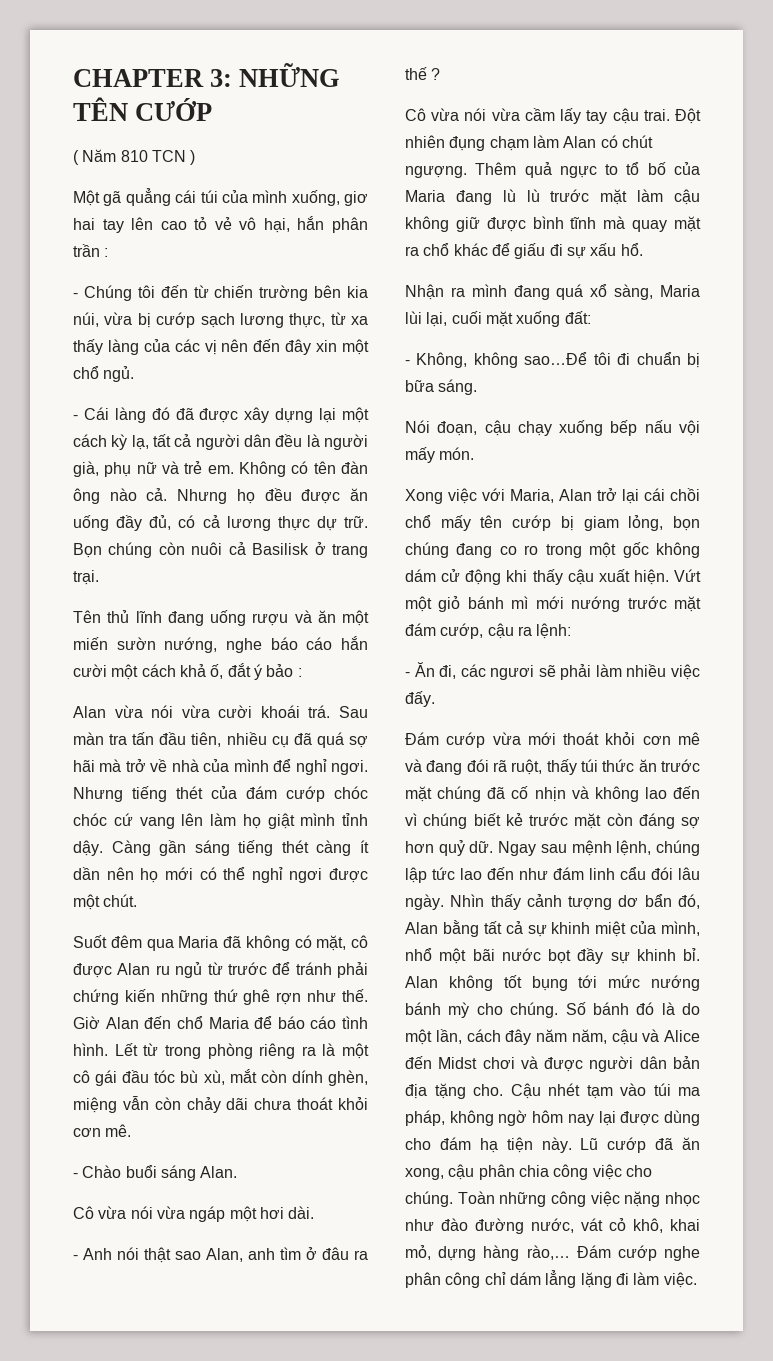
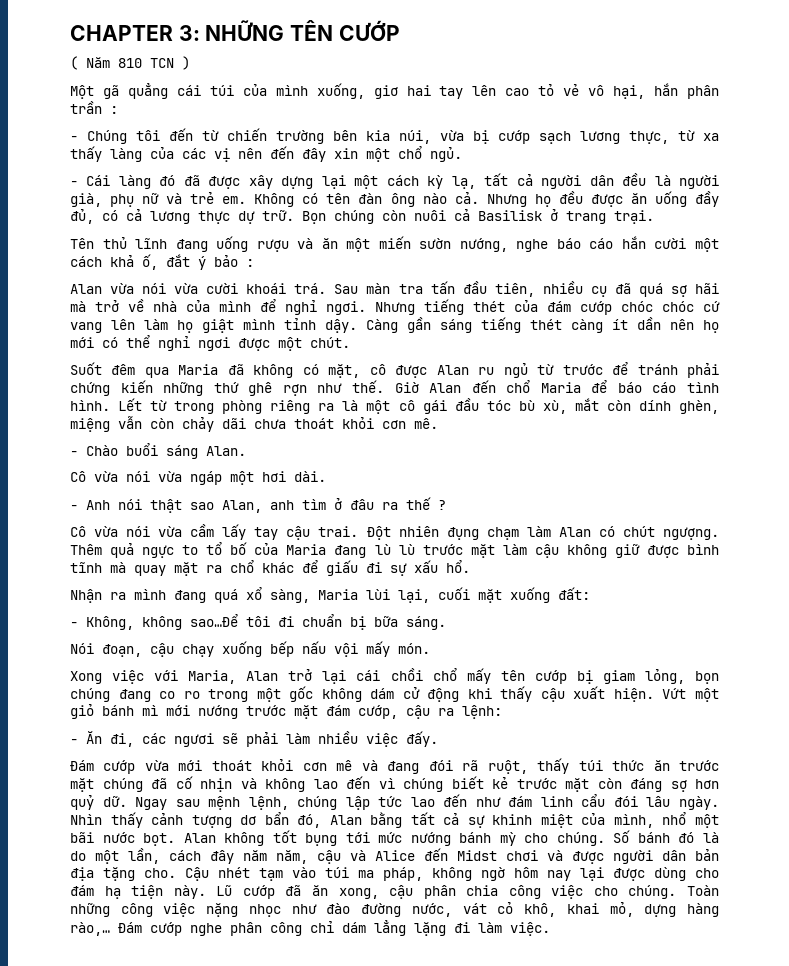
[548,948,700,964] bọt đầy sự khinh bỉ. -> [143,833,176,846] bọt.

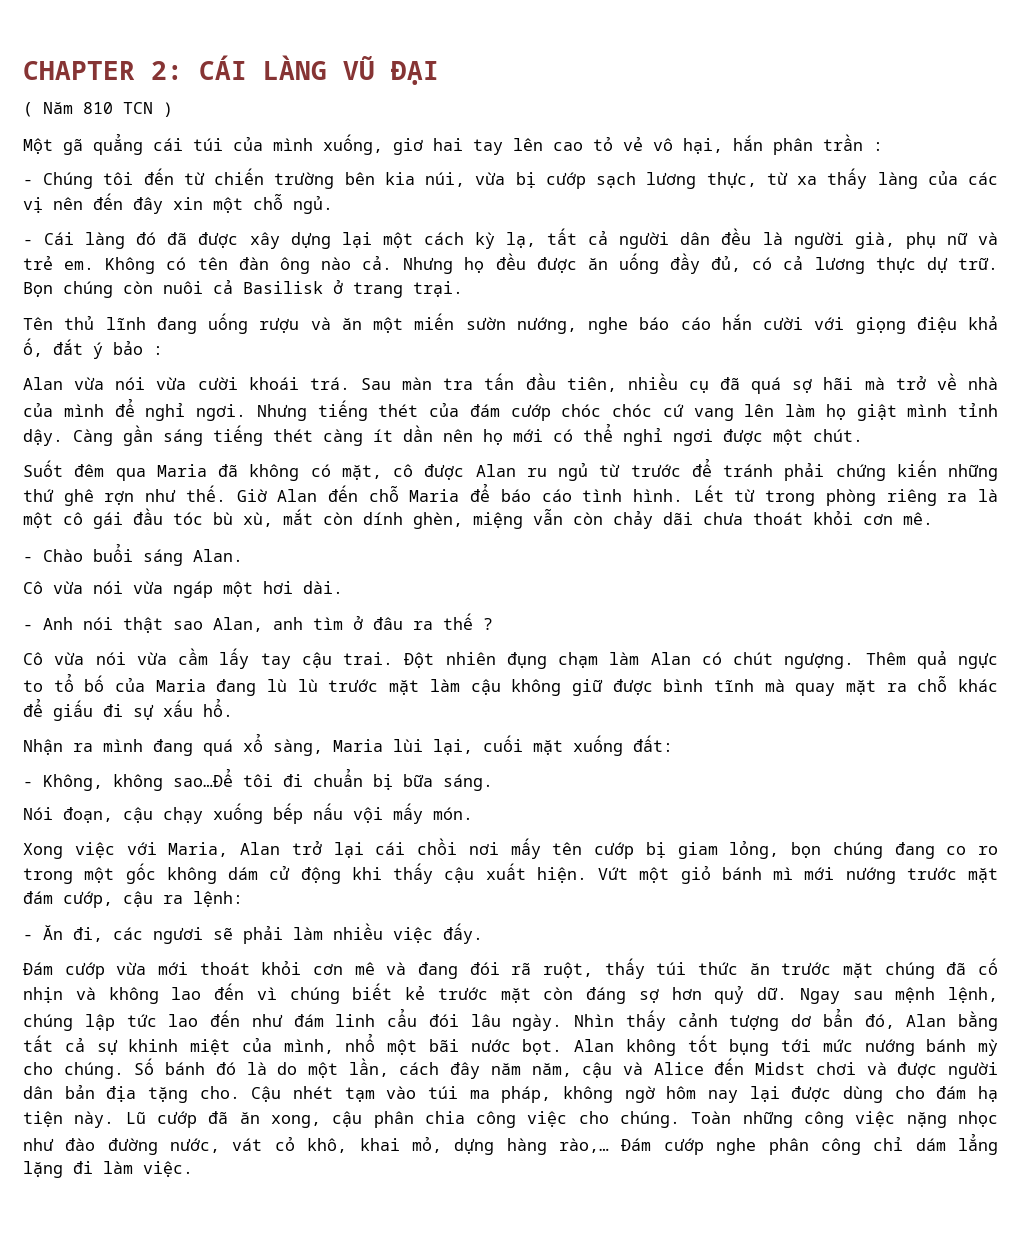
[178,20,400,41] 3: NHỮNG TÊN CƯỚP -> [151,55,439,85] 2: CÁI LÀNG VŨ ĐẠI
[398,146,422,159] chổ -> [253,193,283,210] chỗ
[694,238,719,252] [70,256,102,267] một cách -> [814,317,957,334] với giọng điệu
[506,380,531,393] chổ -> [368,485,399,502] chỗ
[230,560,254,573] chổ -> [917,675,948,692] chỗ
[432,668,457,681] chổ -> [468,842,499,855] nơi

